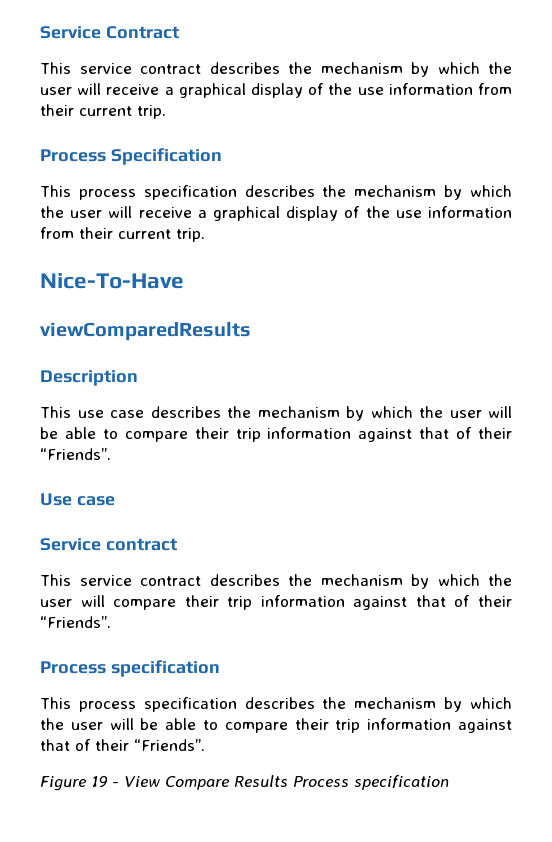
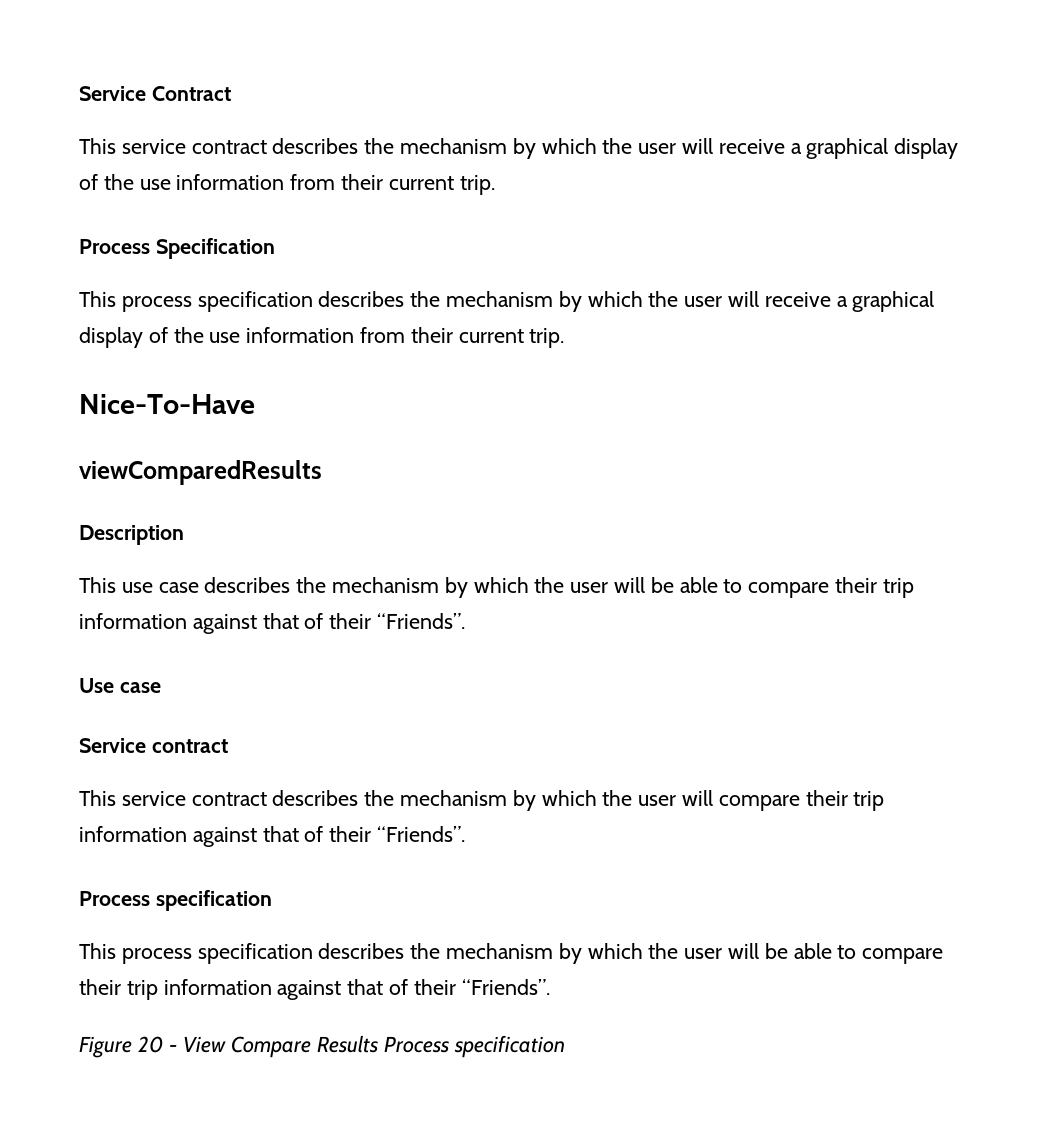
[91,776,108,787] 19 -> [137,1036,163,1053] 20

